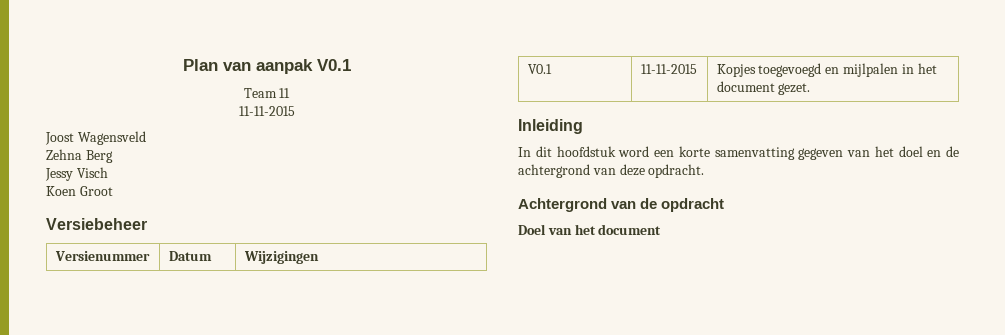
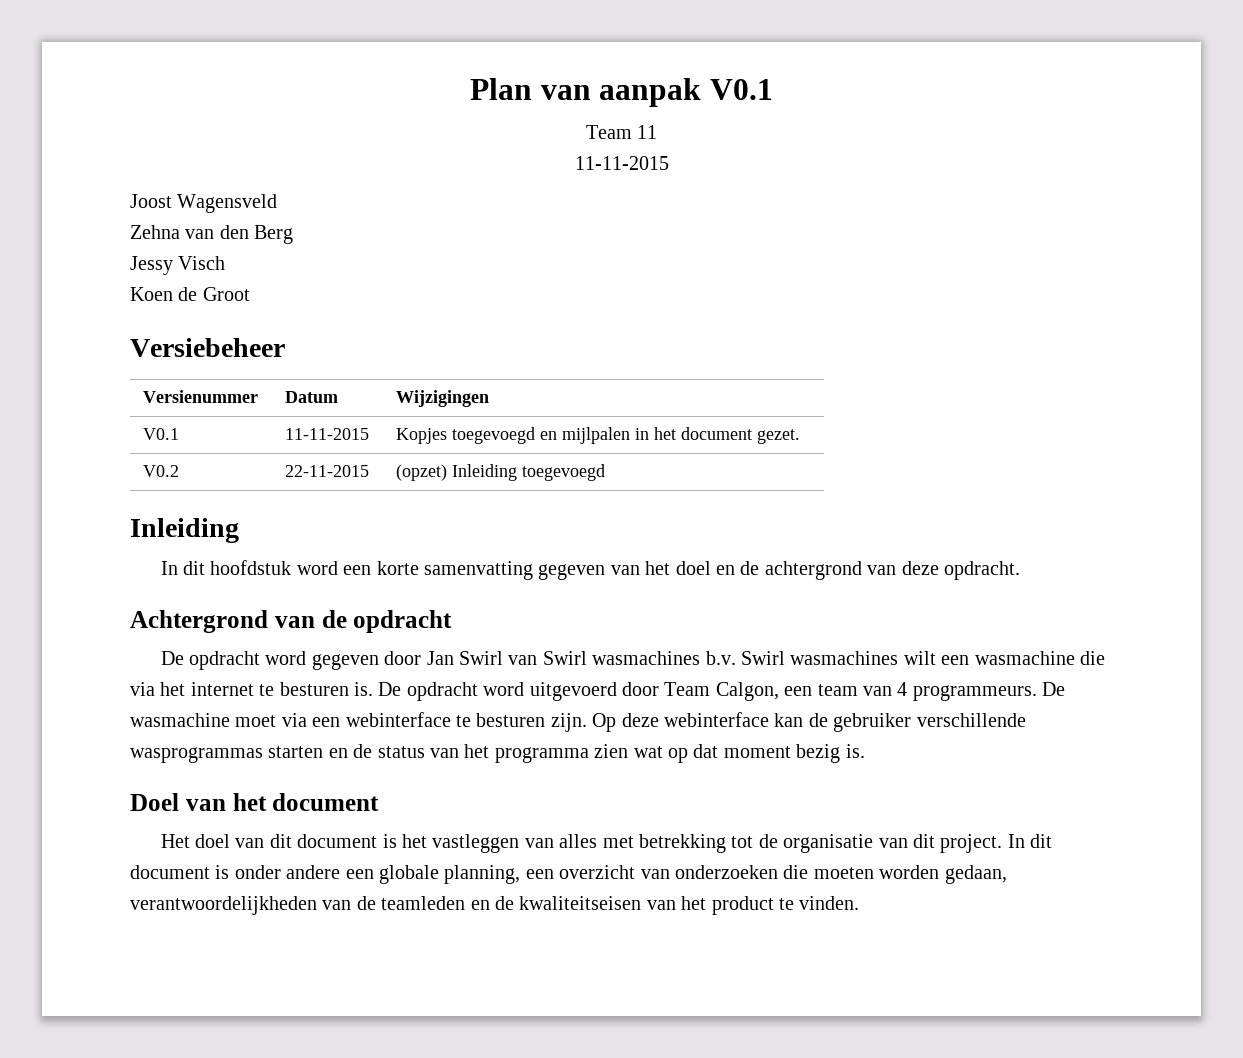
(82, 154) none -> [185,225,249,239] van den
(76, 191) none -> [178,287,198,301] de
(811, 89) none -> [143,465,180,477] [285,465,370,477] [396,464,606,481] // V0.2 | 22-11-2015 | (opzet) Inleiding toegevoegd
[518,224,662,235] Doel van het document -> [160,651,1105,670] [130,682,1066,701] [130,712,1026,732] [130,744,865,763] [130,793,380,811] [160,834,1053,853] [130,865,1007,884] [130,896,860,915] De opdracht word gegeven door Jan Swirl van Swirl wasmachines b.v. Swirl wasmachines wilt een wasmachine die via het internet te besturen is. De opdracht word uitgevoerd door Team Calgon, een team van 4 programmeurs. De wasmachine moet via een webinterface te besturen zijn. Op deze webinterface kan de gebruiker verschillende wasprogrammas starten en de status van het programma zien wat op dat moment bezig is. // Doel van het document // Het doel van dit document is het vastleggen van alles met betrekking tot de organisatie van dit project. In dit document is onder andere een globale planning, een overzicht van onderzoeken die moeten worden gedaan, verantwoordelijkheden van de teamleden en de kwaliteitseisen van het product te vinden.

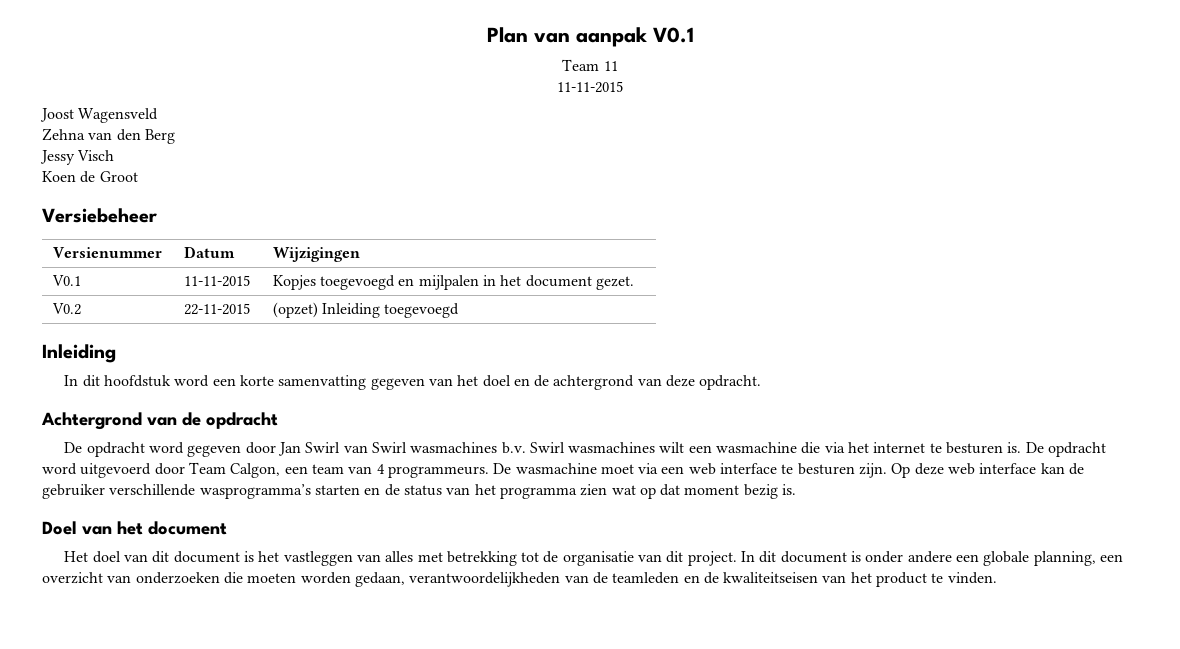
[345,712,451,727] webinterface -> [688,463,778,475] web interface
[663,712,769,727] webinterface -> [948,463,1037,475] web interface
[130,747,263,763] wasprogrammas -> [199,484,311,499] wasprogramma’s

